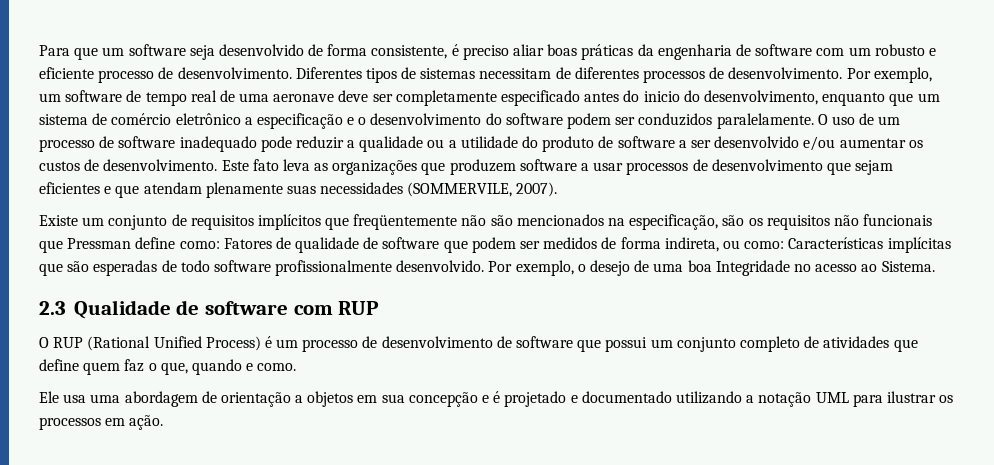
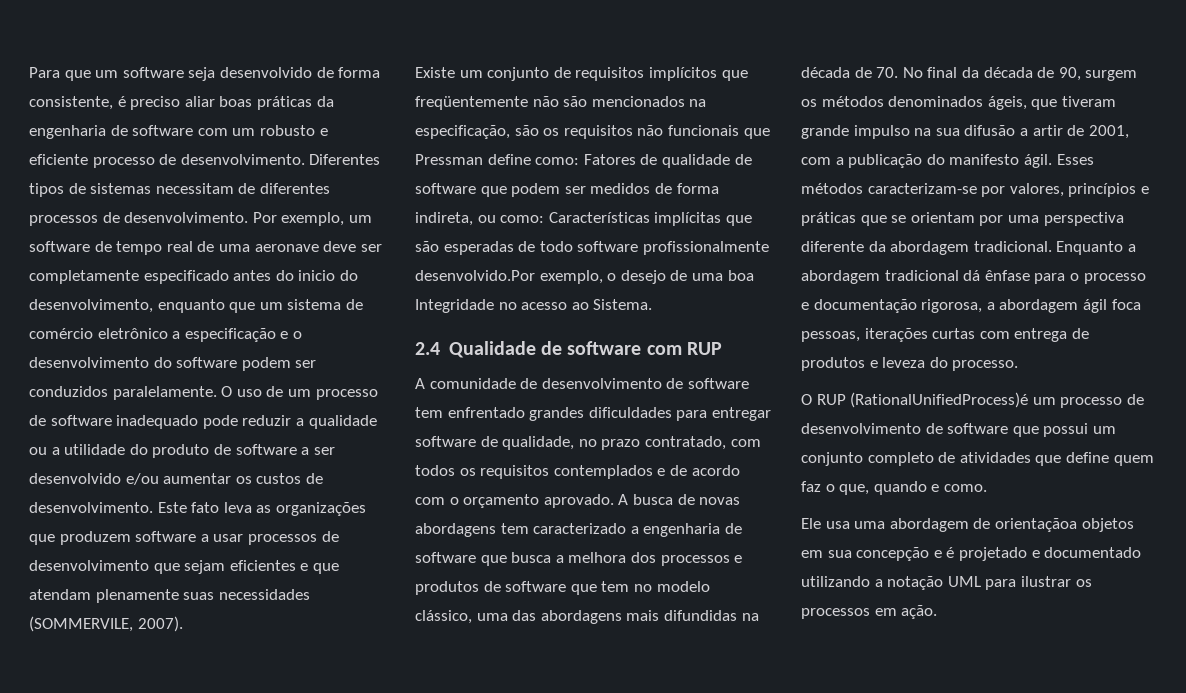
[396,260,513,272] desenvolvido. Por -> [415,270,535,281] desenvolvido.Por
[39,301,66,315] 2.3 -> [415,342,440,355] 2.4
[39,336,272,351] O RUP (Rational Unified Process) é -> [415,378,749,389] [415,407,771,421] [415,436,761,450] [415,465,740,479] [415,494,741,508] [415,523,742,537] [415,552,743,566] [415,581,710,595] [415,610,759,624] [801,67,1138,81] [801,96,1116,110] [801,125,1129,139] [801,154,1094,168] [801,183,1149,197] [801,212,1124,226] [801,241,1136,255] [801,270,1146,284] [801,299,1141,313] [801,328,1089,342] [801,357,1019,371] [801,392,1029,408] A comunidade de desenvolvimento de software tem enfrentado grandes dificuldades para entregar software de qualidade, no prazo contratado, com todos os requisitos contemplados e de acordo com o orçamento aprovado. A busca de novas abordagens tem caracterizado a engenharia de software que busca a melhora dos processos e produtos de software que tem no modelo clássico, uma das abordagens mais difundidas na década de 70. No final da década de 90, surgem os métodos denominados ágeis, que tiveram grande impulso na sua difusão a artir de 2001, com a publicação do manifesto ágil. Esses métodos caracterizam-se por valores, princípios e práticas que se orientam por uma perspectiva diferente da abordagem tradicional. Enquanto a abordagem tradicional dá ênfase para o processo e documentação rigorosa, a abordagem ágil foca pessoas, iterações curtas com entrega de produtos e leveza do processo. // O RUP (RationalUnifiedProcess)é
[220,392,304,407] orientação a -> [994,518,1077,532] orientaçãoa

